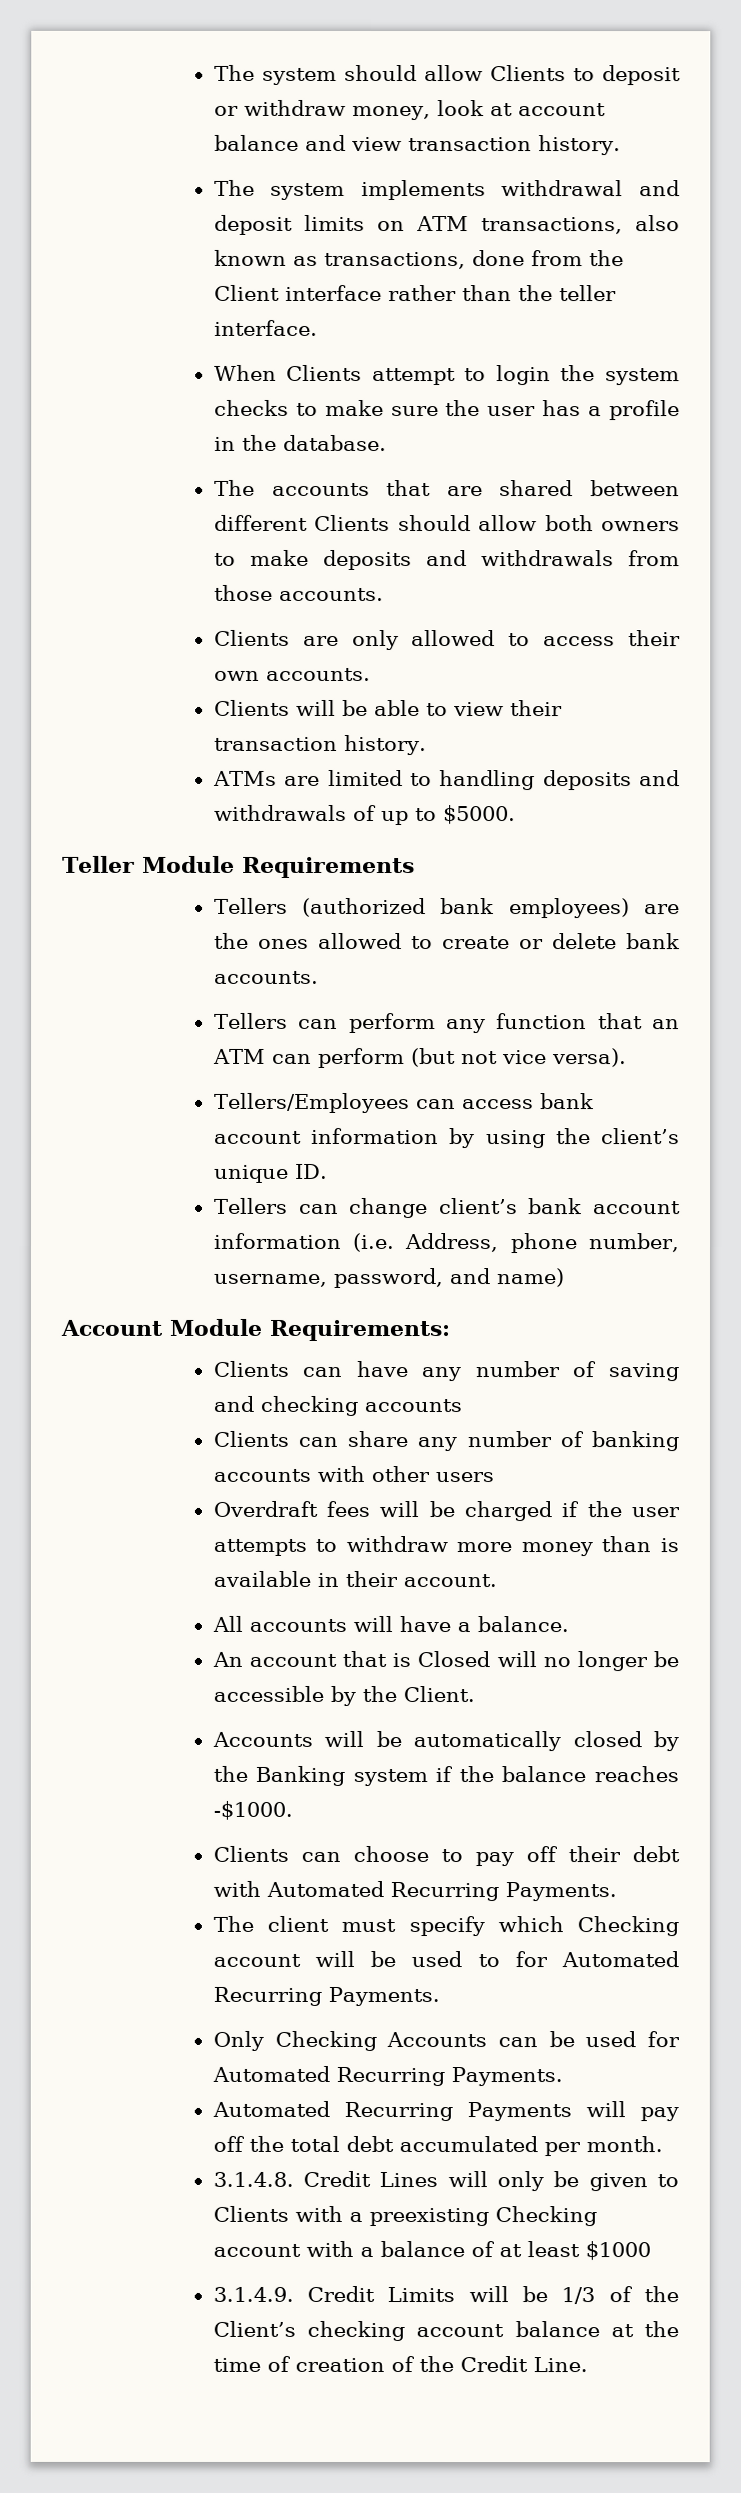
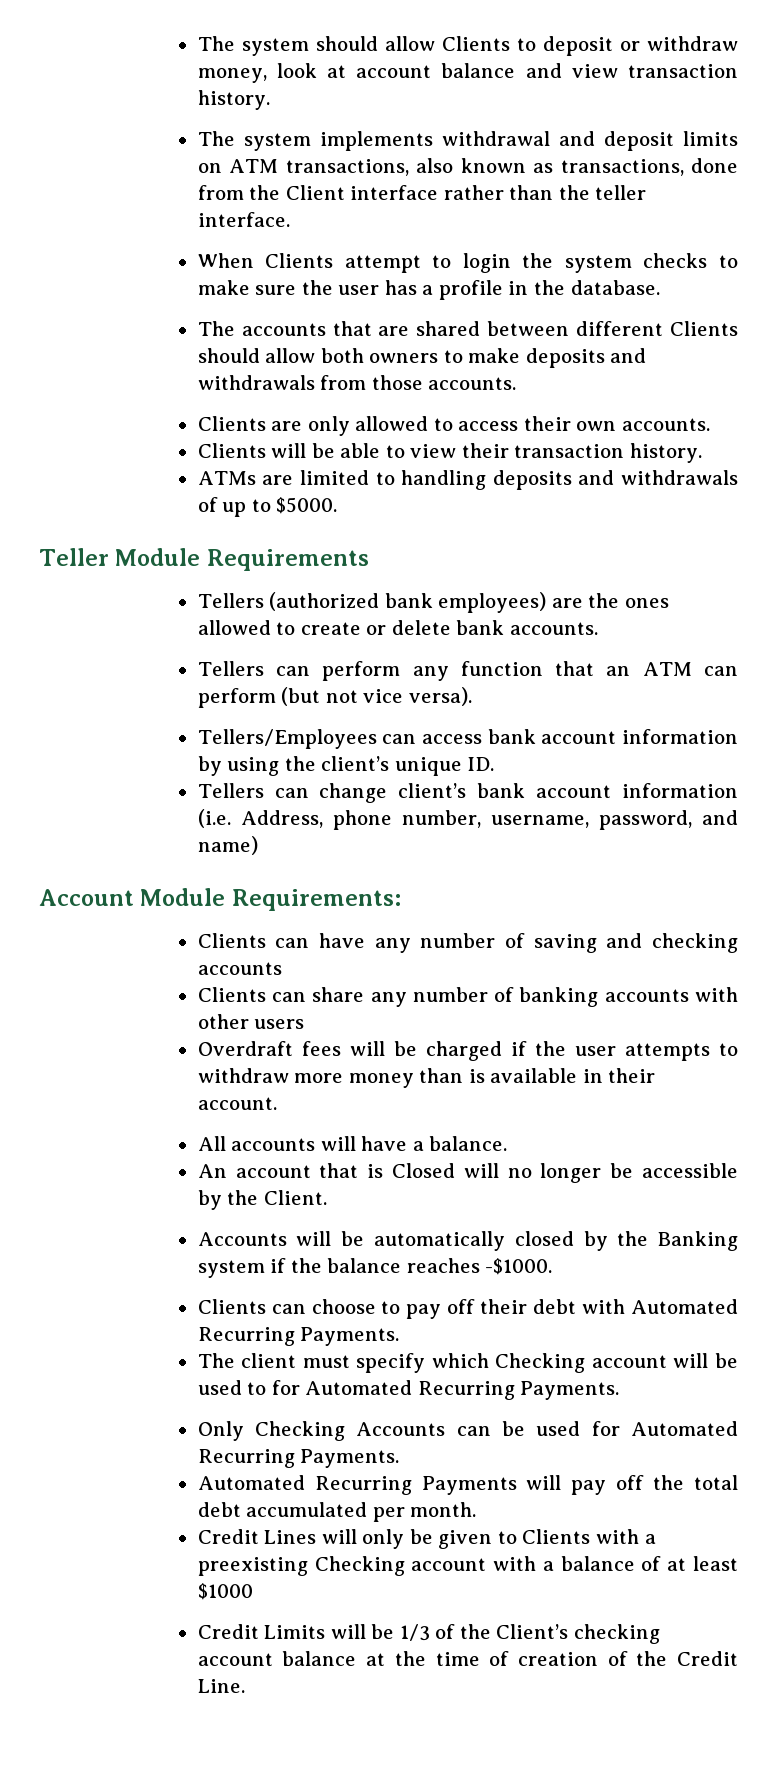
[212,2171,294,2187] 3.1.4.8. -> (477, 1509) none
[212,2286,294,2302] 3.1.4.9. -> (253, 1591) none

